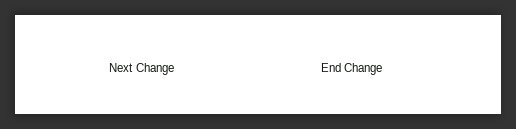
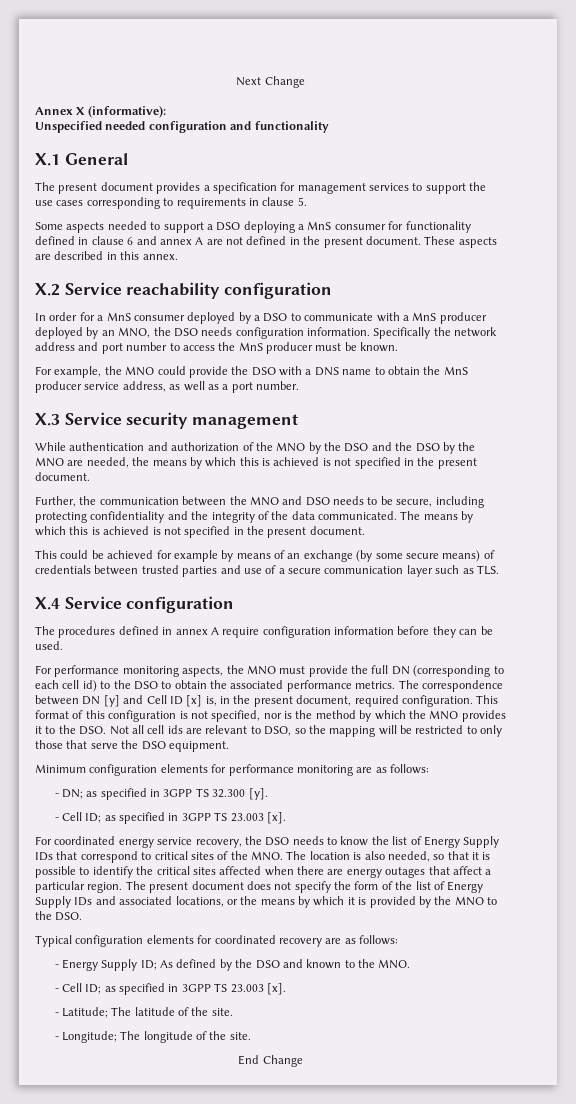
(174, 69) none -> [35,106,166,118] [35,121,329,133] [35,153,128,166] [35,182,487,194] [35,197,307,209] [35,221,471,233] [35,236,497,248] [35,251,178,260] [35,282,333,299] [35,312,487,324] [35,327,498,339] [35,342,399,354] [35,366,468,378] [35,381,299,393] [35,412,299,429] [35,442,476,454] [35,457,477,469] [35,472,90,481] [35,496,484,508] [35,511,474,523] [35,526,365,538] [35,550,495,562] [35,565,499,577] [35,596,235,613] [35,626,493,638] [35,641,63,650] [35,665,504,677] [35,680,503,692] [35,695,499,707] [35,710,506,722] [35,725,503,737] [35,740,229,752] [35,764,429,776] [54,788,268,800] [54,812,286,824] [35,836,500,848] [35,851,491,863] [35,866,492,878] [35,881,484,893] [35,896,497,908] [35,911,83,921] [35,935,398,947] [54,959,411,971] [54,983,286,995] [54,1007,233,1018] [54,1031,251,1043] // Annex X (informative): // Unspecified needed configuration and functionality // X.1 General // The present document provides a specification for management services to support the use cases corresponding to requirements in clause 5. // Some aspects needed to support a DSO deploying a MnS consumer for functionality defined in clause 6 and annex A are not defined in the present document. These aspects are described in this annex. // X.2 Service reachability configuration // In order for a MnS consumer deployed by a DSO to communicate with a MnS producer deployed by an MNO, the DSO needs configuration information. Specifically the network address and port number to access the MnS producer must be known. // For example, the MNO could provide the DSO with a DNS name to obtain the MnS producer service address, as well as a port number. // X.3 Service security management // While authentication and authorization of the MNO by the DSO and the DSO by the MNO are needed, the means by which this is achieved is not specified in the present document. // Further, the communication between the MNO and DSO needs to be secure, including protecting confidentiality and the integrity of the data communicated. The means by which this is achieved is not specified in the present document. // This could be achieved for example by means of an exchange (by some secure means) of credentials between trusted parties and use of a secure communication layer such as TLS. // X.4 Service configuration // The procedures defined in annex A require configuration information before they can be used. // For performance monitoring aspects, the MNO must provide the full DN (corresponding to each cell id) to the DSO to obtain the associated performance metrics. The correspondence between DN [y] and Cell ID [x] is, in the present document, required configuration. This format of this configuration is not specified, nor is the method by which the MNO provides it to the DSO. Not all cell ids are relevant to DSO, so the mapping will be restricted to only those that serve the DSO equipment. // Minimum configuration elements for performance monitoring are as follows: // - DN; as specified in 3GPP TS 32.300 [y]. // - Cell ID; as specified in 3GPP TS 23.003 [x]. // For coordinated energy service recovery, the DSO needs to know the list of Energy Supply IDs that correspond to critical sites of the MNO. The location is also needed, so that it is possible to identify the critical sites affected when there are energy outages that affect a particular region. The present document does not specify the form of the list of Energy Supply IDs and associated locations, or the means by which it is provided by the MNO to the DSO. // Typical configuration elements for coordinated recovery are as follows: // - Energy Supply ID; As defined by the DSO and known to the MNO. // - Cell ID; as specified in 3GPP TS 23.003 [x]. // - Latitude; The latitude of the site. // - Longitude; The longitude of the site.

